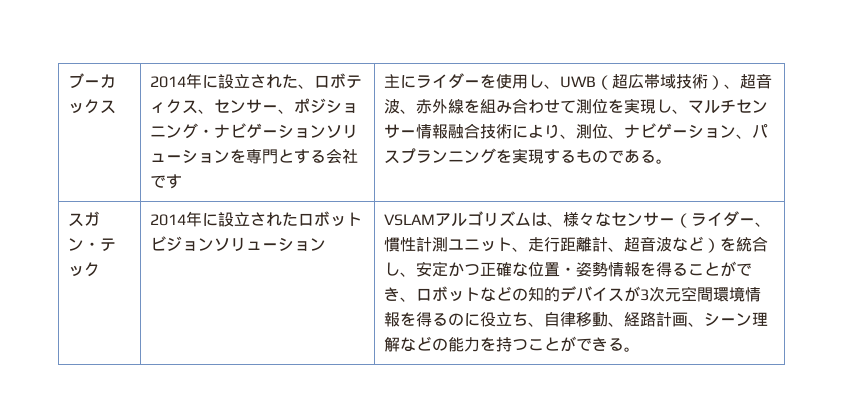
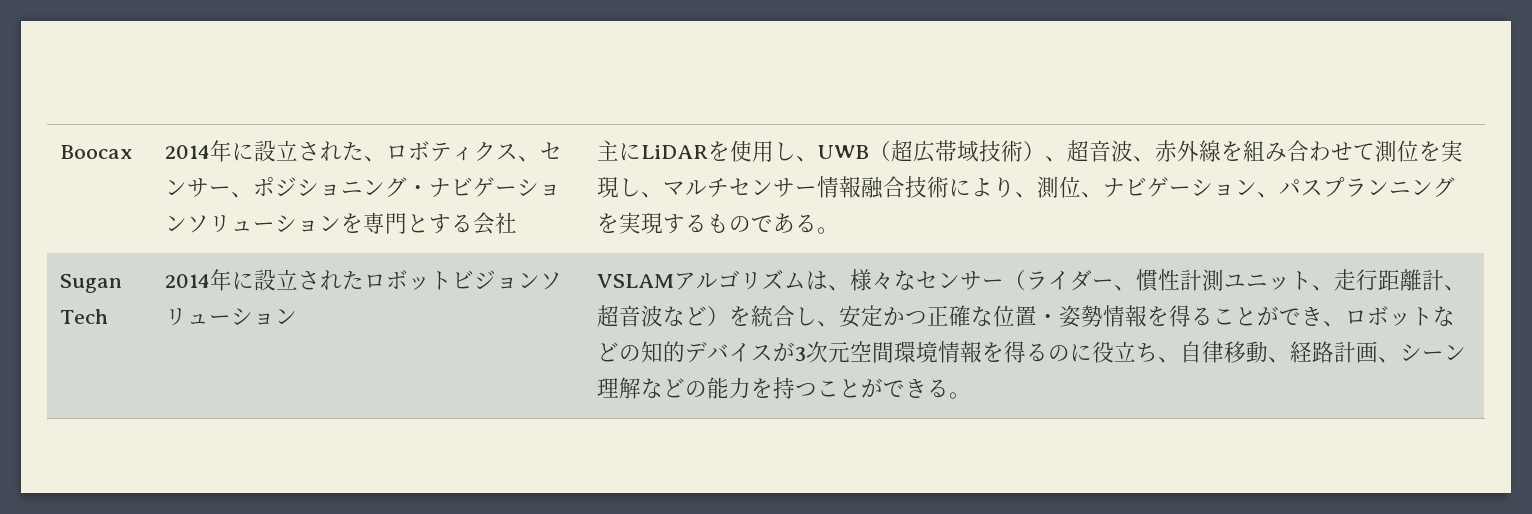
[67,73,116,89] [67,99,116,114] ブーカックス -> [60,145,133,159] Boocax
[149,174,182,189] です -> (518, 223) none
[415,73,480,89] ライダー -> [641,145,709,159] LiDAR
[67,211,100,227] [67,238,116,251] [67,262,100,277] スガン・テック -> [60,274,123,293] [60,309,109,324] Sugan Tech

